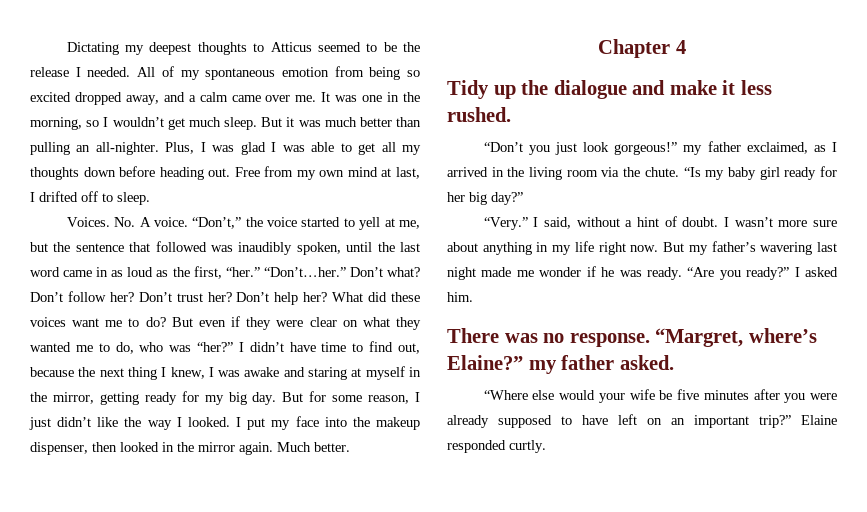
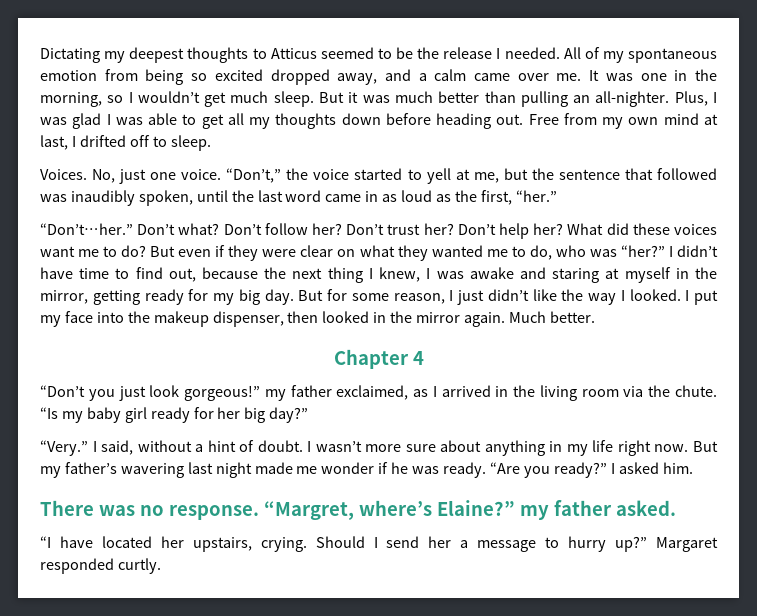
[114,217,151,227] No. A -> [92,169,177,184] No, just one
(260, 272) none -> (557, 196) //
[447,80,772,99] [447,107,511,122] // Tidy up the dialogue and make it less rushed. -> (424, 358) none
[483,389,837,403] [447,414,837,428] “Where else would your wife be five minutes after you were already supposed to have left on an important trip?” Elaine -> [40,536,718,552] “I have located her upstairs, crying. Should I send her a message to hurry up?” Margaret

